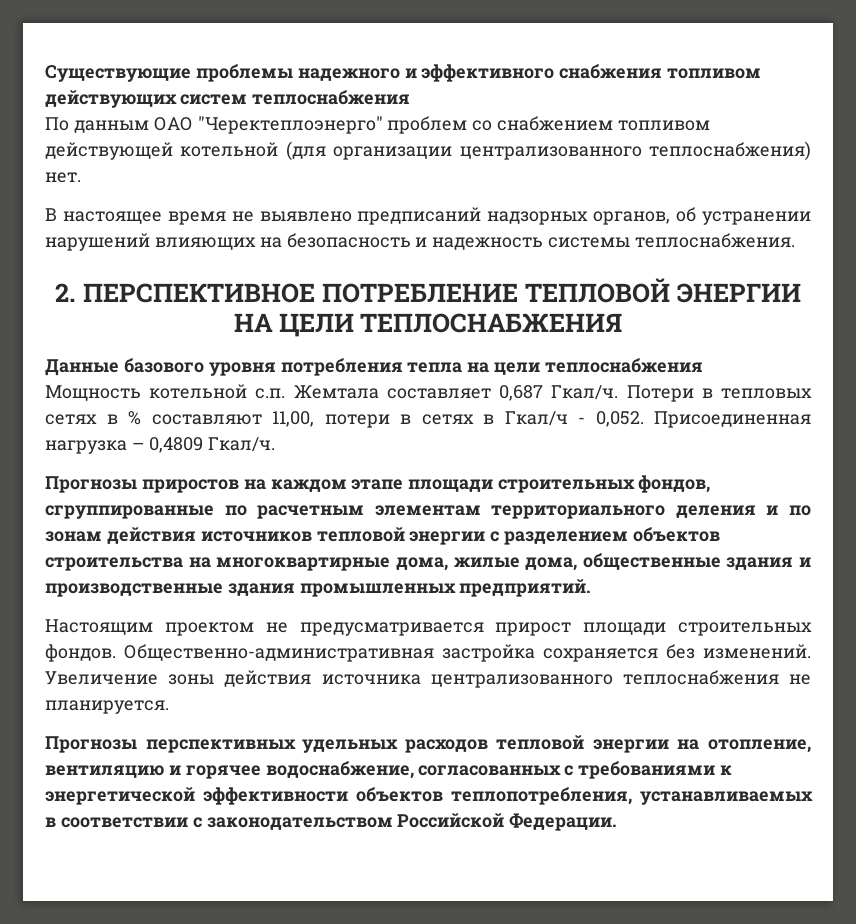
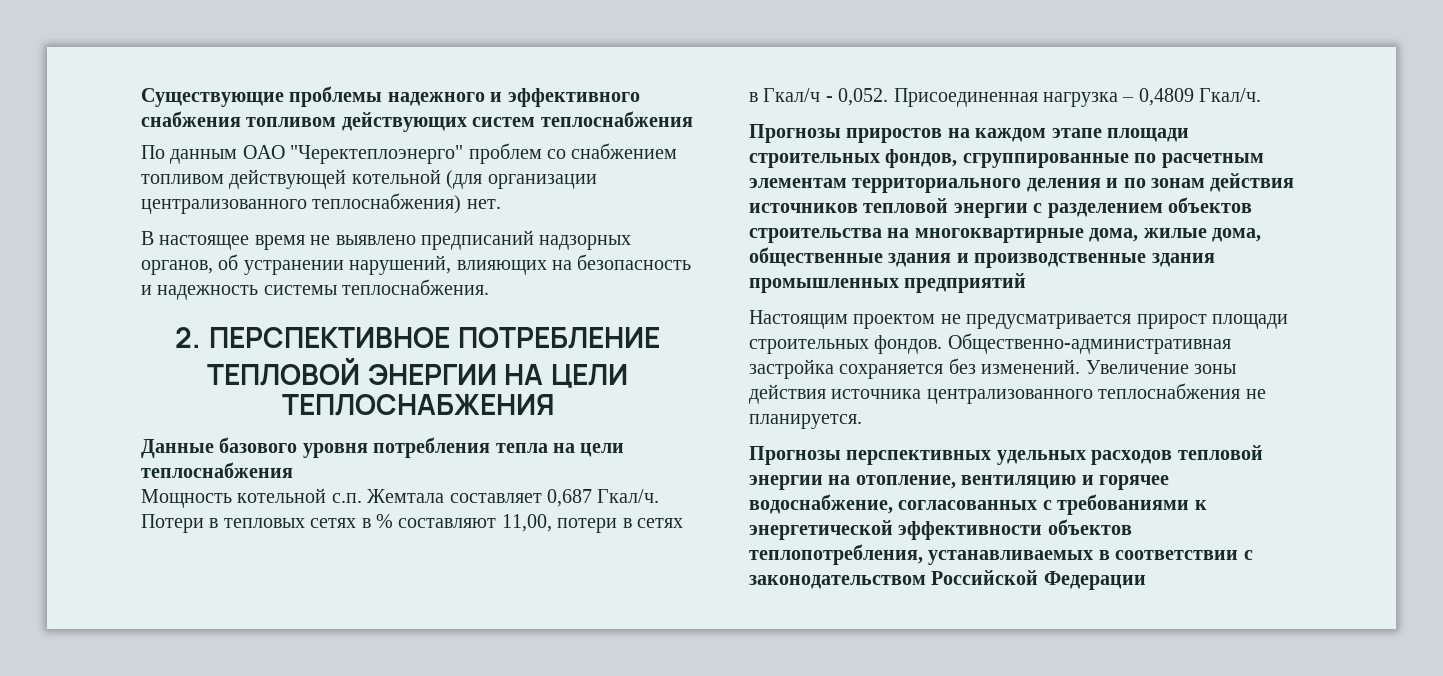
[45,233,150,251] нарушений -> [349,255,452,275] нарушений,
[458,579,591,597] предприятий. -> [904,273,1027,293] предприятий
[509,813,618,831] Федерации. -> [1043,571,1146,590] Федерации

